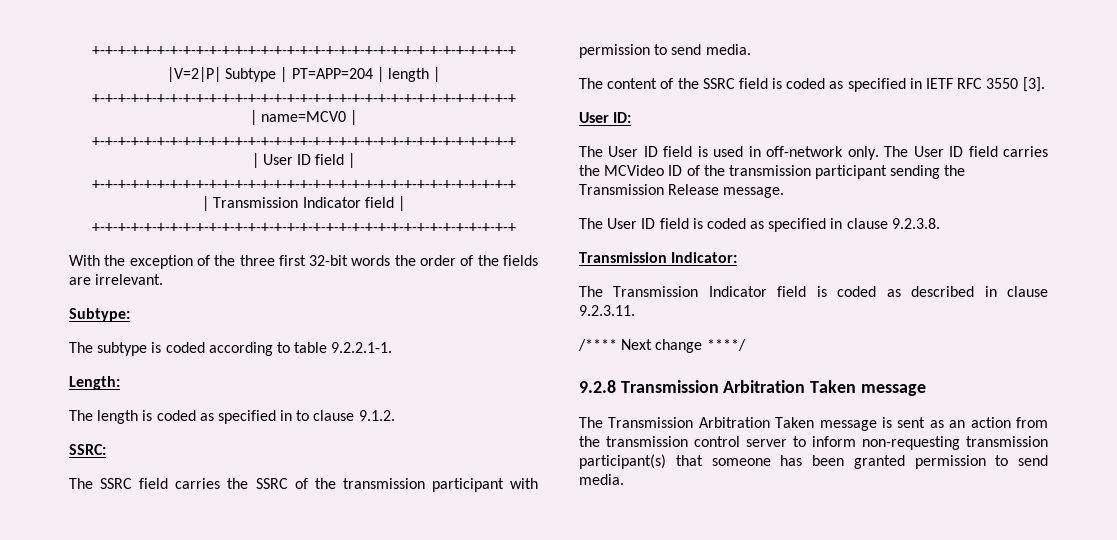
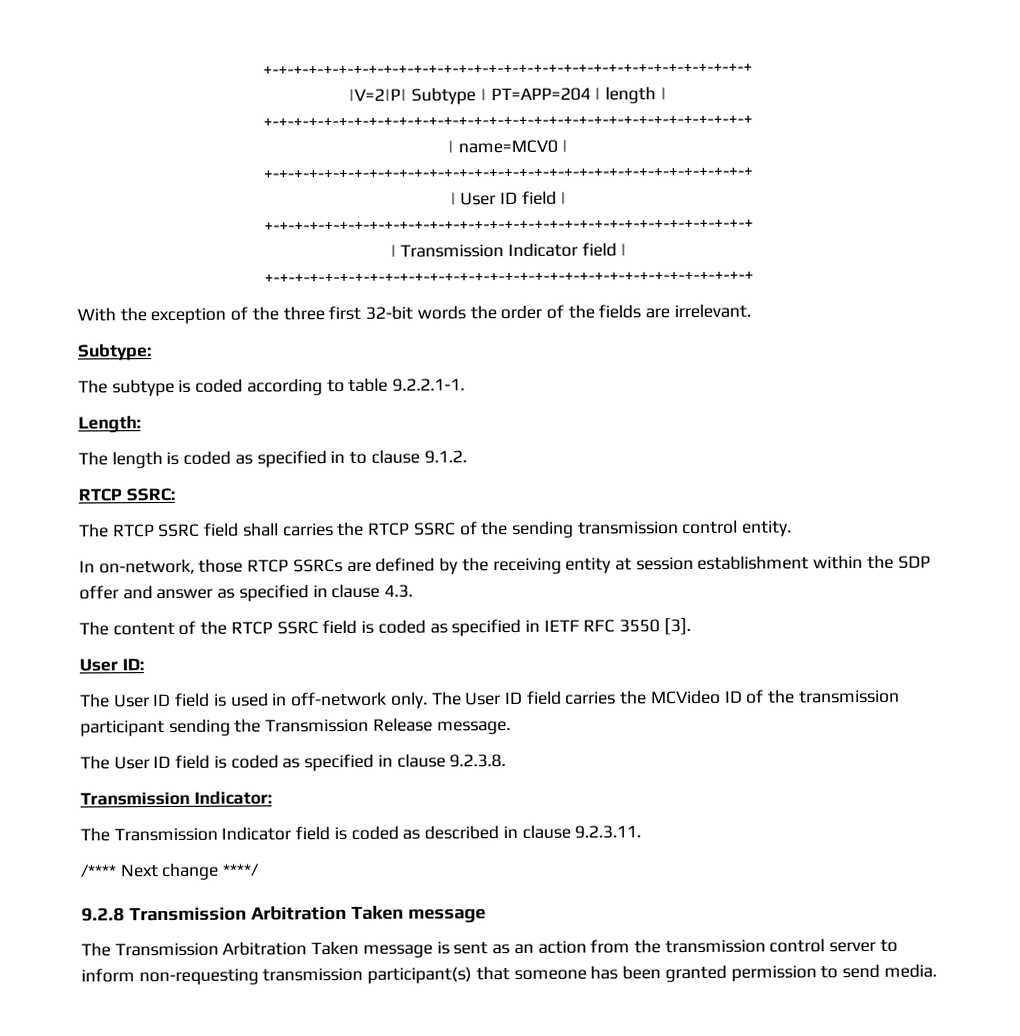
(395, 415) none -> [78,488,122,502] RTCP
[100,478,249,489] SSRC field carries the -> [112,521,411,538] RTCP SSRC field shall carries the RTCP
[342,478,538,492] [579,44,751,58] transmission participant with permission to send media. -> [511,519,793,538] [79,554,931,575] [79,583,414,602] sending transmission control entity. // In on-network, those RTCP SSRCs are defined by the receiving entity at session establishment within the SDP offer and answer as specified in clause 4.3.
(699, 83) none -> [230,621,273,635] RTCP

